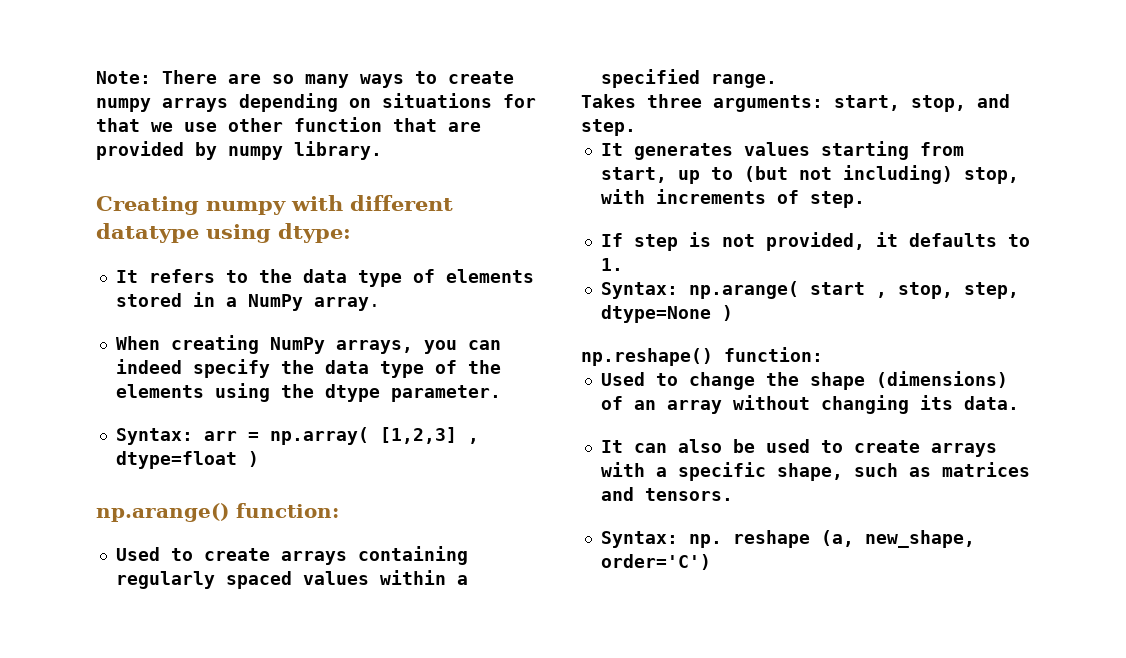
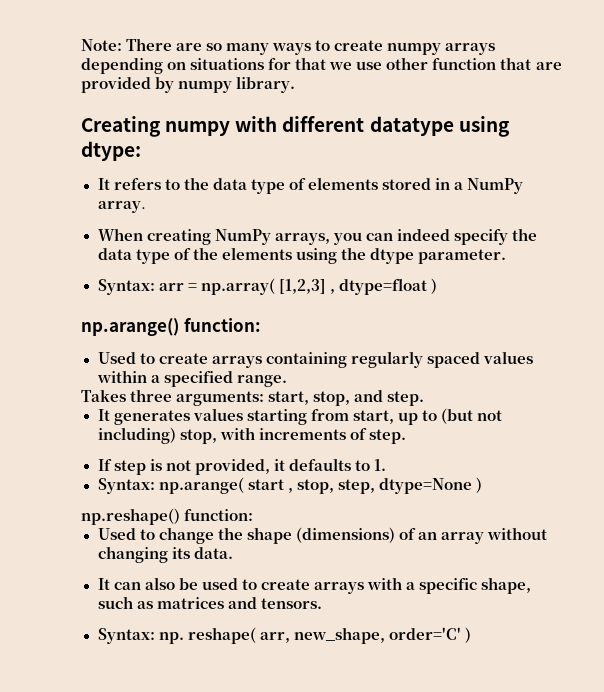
[732,530,975,548] [600,554,711,570] reshape (a, new_shape, order='C') -> [187,627,471,644] reshape( arr, new_shape, order='C' )

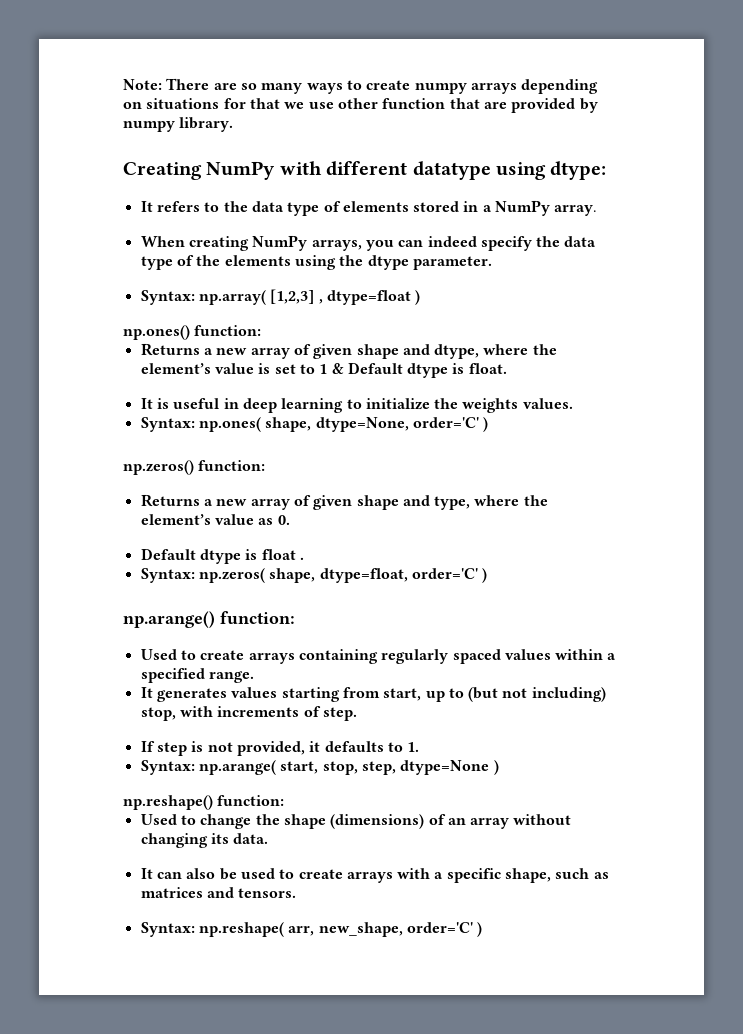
[165,121,231,136] numpy -> [206,161,276,180] NumPy
[158,283,197,291] arr = -> (195, 297) none
(437, 286) none -> [123,325,262,340] [140,343,557,359] [140,362,507,378] [140,398,573,413] [140,417,489,432] [123,460,266,475] [140,494,548,510] [140,514,290,525] [140,548,304,564] [140,568,488,583] // np.ones() function: // Returns a new array of given shape and dtype, where the element’s value is set to 1 & Default dtype is float. // It is useful in deep learning to initialize the weights values. // Syntax: np.ones( shape, dtype=None, order='C' ) // np.zeros() function: // Returns a new array of given shape and type, where the element’s value as 0. // Default dtype is float . // Syntax: np.zeros( shape, dtype=float, order='C' )
[81,389,425,406] // Takes three arguments: start, stop, and step. -> (254, 677) none
[247,479,293,493] start , -> [280,761,319,774] start,
[158,627,256,644] np. reshape( -> [198,922,284,937] np.reshape(

